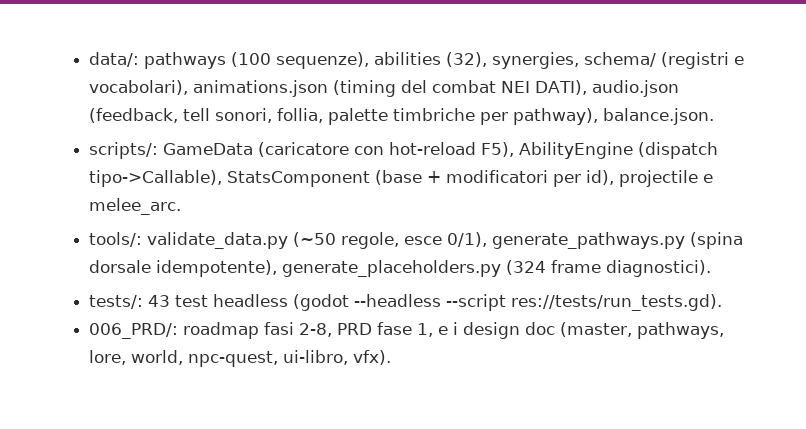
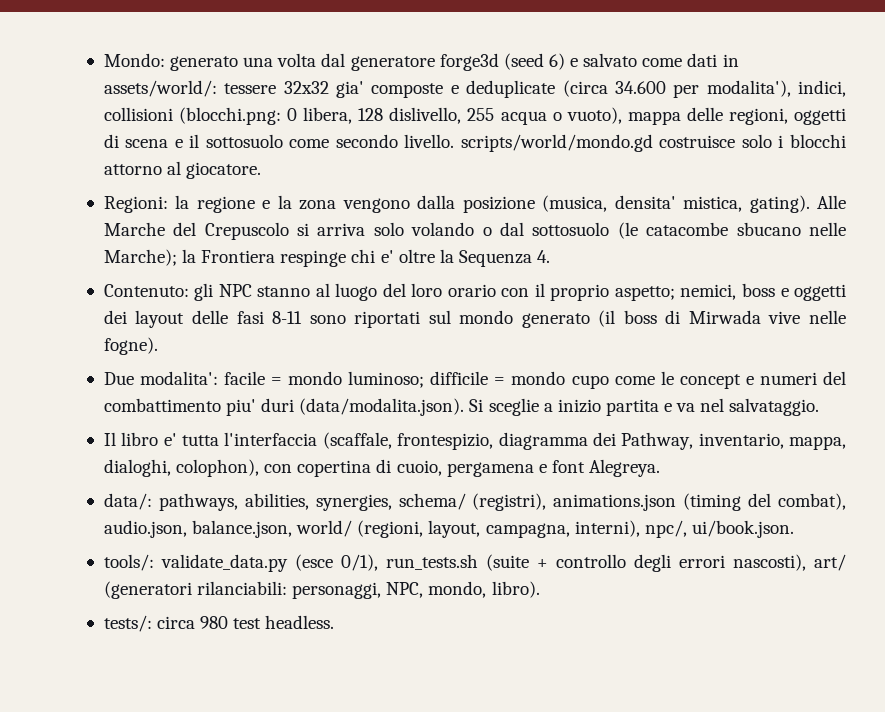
[89,52,745,69] [89,80,680,97] [89,108,715,125] [89,142,719,159] [89,170,714,187] [89,198,182,215] [89,232,744,249] [89,260,712,277] [89,294,723,311] [89,322,725,339] [89,350,392,367] data/: pathways (100 sequenze), abilities (32), synergies, schema/ (registri e vocabolari), animations.json (timing del combat NEI DATI), audio.json (feedback, tell sonori, follia, palette timbriche per pathway), balance.json. // scripts/: GameData (caricatore con hot-reload F5), AbilityEngine (dispatch tipo->Callable), StatsComponent (base + modificatori per id), projectile e melee_arc. // tools/: validate_data.py (~50 regole, esce 0/1), generate_pathways.py (spina dorsale idempotente), generate_placeholders.py (324 frame diagnostici). // tests/: 43 test headless (godot --headless --script res://tests/run_tests.gd). // 006_PRD/: roadmap fasi 2-8, PRD fase 1, e i design doc (master, pathways, lore, world, npc-quest, ui-libro, vfx). -> [103,53,739,71] [103,80,846,98] [103,107,847,125] [103,134,846,152] [103,161,262,179] [103,195,846,213] [103,222,846,240] [103,249,551,267] [103,283,847,301] [103,310,846,328] [103,337,158,355] [103,371,847,389] [103,398,820,416] [103,432,846,450] [103,459,661,477] [103,493,847,511] [103,520,794,538] [103,554,846,572] [103,581,540,599] [103,615,335,632] Mondo: generato una volta dal generatore forge3d (seed 6) e salvato come dati in assets/world/: tessere 32x32 gia' composte e deduplicate (circa 34.600 per modalita'), indici, collisioni (blocchi.png: 0 libera, 128 dislivello, 255 acqua o vuoto), mappa delle regioni, oggetti di scena e il sottosuolo come secondo livello. scripts/world/mondo.gd costruisce solo i blocchi attorno al giocatore. // Regioni: la regione e la zona vengono dalla posizione (musica, densita' mistica, gating). Alle Marche del Crepuscolo si arriva solo volando o dal sottosuolo (le catacombe sbucano nelle Marche); la Frontiera respinge chi e' oltre la Sequenza 4. // Contenuto: gli NPC stanno al luogo del loro orario con il proprio aspetto; nemici, boss e oggetti dei layout delle fasi 8-11 sono riportati sul mondo generato (il boss di Mirwada vive nelle fogne). // Due modalita': facile = mondo luminoso; difficile = mondo cupo come le concept e numeri del combattimento piu' duri (data/modalita.json). Si sceglie a inizio partita e va nel salvataggio. // Il libro e' tutta l'interfaccia (scaffale, frontespizio, diagramma dei Pathway, inventario, mappa, dialoghi, colophon), con copertina di cuoio, pergamena e font Alegreya. // data/: pathways, abilities, synergies, schema/ (registri), animations.json (timing del combat), audio.json, balance.json, world/ (regioni, layout, campagna, interni), npc/, ui/book.json. // tools/: validate_data.py (esce 0/1), run_tests.sh (suite + controllo degli errori nascosti), art/ (generatori rilanciabili: personaggi, NPC, mondo, libro). // tests/: circa 980 test headless.

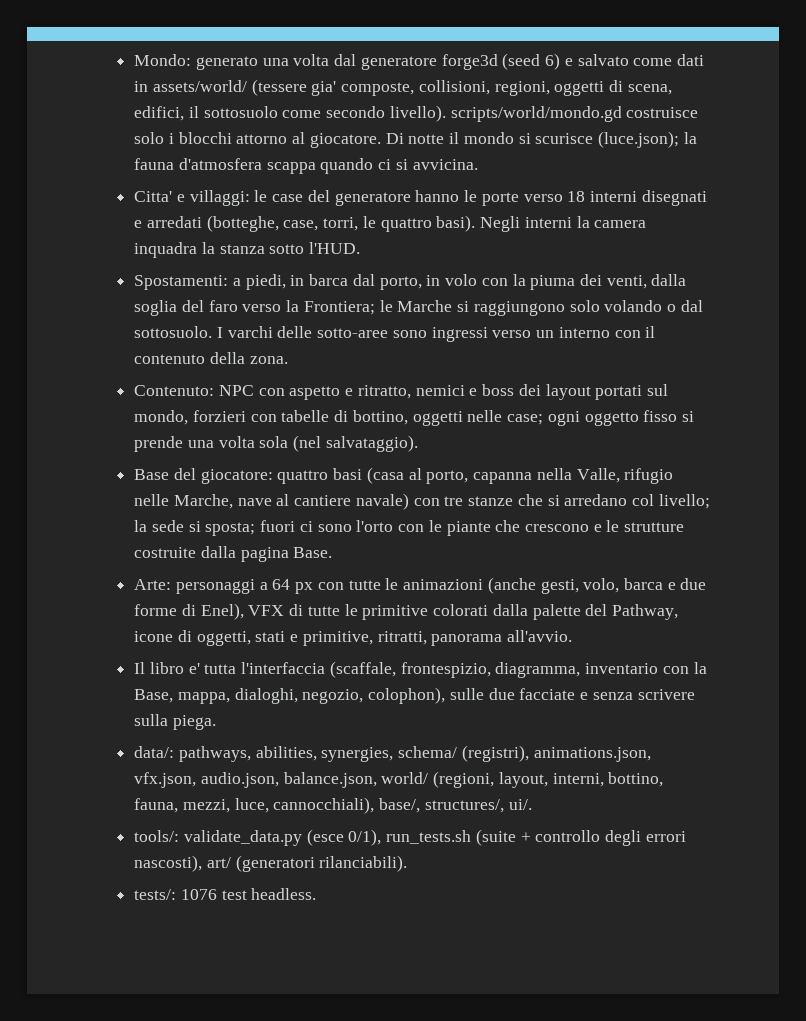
[103,80,846,98] [103,107,723,125] assets/world/: tessere 32x32 gia' composte e deduplicate (circa 34.600 per modalita'), indici, collisioni (blocchi.png: 0 libera, 128 dislivello, 255 acqua o vuoto), mappa delle -> [152,79,490,96] assets/world/ (tessere gia' composte, collisioni,
[125,139,183,148] scena e -> [627,84,672,95] [134,106,185,121] scena, edifici,
[404,134,455,148] livello. -> [389,105,446,122] livello).
[103,195,846,213] [103,222,846,240] [103,249,551,267] [103,283,847,301] [103,310,846,328] [103,337,158,355] [103,371,847,389] [103,398,820,416] // Regioni: la regione e la zona vengono dalla posizione (musica, densita' mistica, gating). Alle Marche del Crepuscolo si arriva solo volando o dal sottosuolo (le catacombe sbucano nelle Marche); la Frontiera respinge chi e' oltre la Sequenza 4. // Contenuto: gli NPC stanno al luogo del loro orario con il proprio aspetto; nemici, boss e oggetti dei layout delle fasi 8-11 sono riportati sul mondo generato (il boss di Mirwada vive nelle fogne). // Due modalita': facile = mondo luminoso; difficile = mondo cupo come le concept e numeri del combattimento piu' duri (data/modalita.json). Si sceglie a inizio partita e va nel salvataggio. -> [385,131,697,148] [134,158,478,174] [134,190,707,206] [134,215,647,232] [134,242,361,258] [134,274,687,290] [134,300,703,316] [134,326,656,342] [134,352,288,364] [134,384,668,400] [134,410,694,426] [134,435,418,452] [134,467,674,484] [134,493,710,510] [134,520,685,536] [134,546,333,562] [134,577,707,594] [134,603,678,620] [134,630,573,646] Di notte il mondo si scurisce (luce.json); la fauna d'atmosfera scappa quando ci si avvicina. // Citta' e villaggi: le case del generatore hanno le porte verso 18 interni disegnati e arredati (botteghe, case, torri, le quattro basi). Negli interni la camera inquadra la stanza sotto l'HUD. // Spostamenti: a piedi, in barca dal porto, in volo con la piuma dei venti, dalla soglia del faro verso la Frontiera; le Marche si raggiungono solo volando o dal sottosuolo. I varchi delle sotto-aree sono ingressi verso un interno con il contenuto della zona. // Contenuto: NPC con aspetto e ritratto, nemici e boss dei layout portati sul mondo, forzieri con tabelle di bottino, oggetti nelle case; ogni oggetto fisso si prende una volta sola (nel salvataggio). // Base del giocatore: quattro basi (casa al porto, capanna nella Valle, rifugio nelle Marche, nave al cantiere navale) con tre stanze che si arredano col livello; la sede si sposta; fuori ci sono l'orto con le piante che crescono e le strutture costruite dalla pagina Base. // Arte: personaggi a 64 px con tutte le animazioni (anche gesti, volo, barca e due forme di Enel), VFX di tutte le primitive colorati dalla palette del Pathway, icone di oggetti, stati e primitive, ritratti, panorama all'avvio.
[498,432,846,450] [103,459,661,477] diagramma dei Pathway, inventario, mappa, dialoghi, colophon), con copertina di cuoio, pergamena e font Alegreya. -> [495,662,707,678] [134,687,695,704] [134,714,216,730] diagramma, inventario con la Base, mappa, dialoghi, negozio, colophon), sulle due facciate e senza scrivere sulla piega.
[553,493,847,511] animations.json (timing del combat), -> [533,747,651,762] [134,772,197,788] animations.json, vfx.json,
[485,520,794,538] campagna, interni), npc/, ui/book.json. -> [552,772,664,787] [134,797,532,814] interni, bottino, fauna, mezzi, luce, cannocchiali), base/, structures/, ui/.
[197,581,540,599] rilanciabili: personaggi, NPC, mondo, libro). -> [319,855,408,872] rilanciabili).
[157,616,229,629] circa 980 -> [180,889,217,900] 1076

